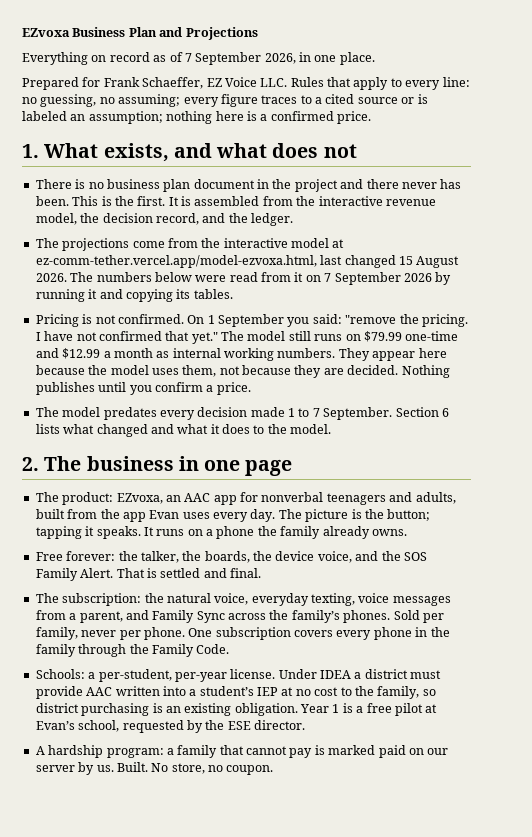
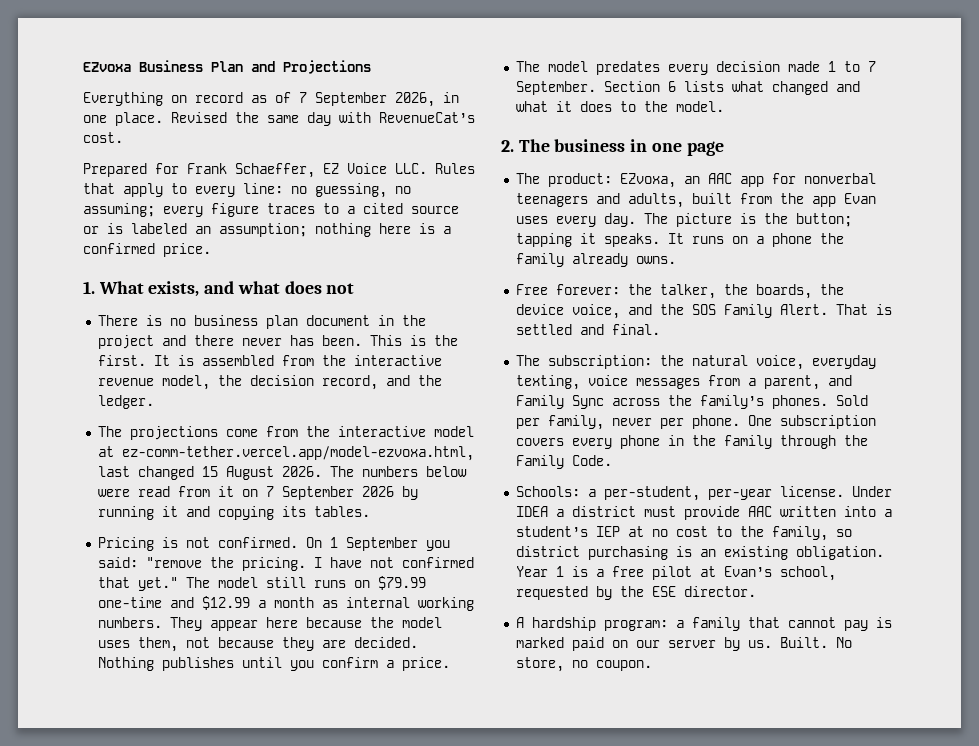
(375, 58) none -> [171,112,475,126] [83,132,123,143] Revised the same day with RevenueCat’s cost.

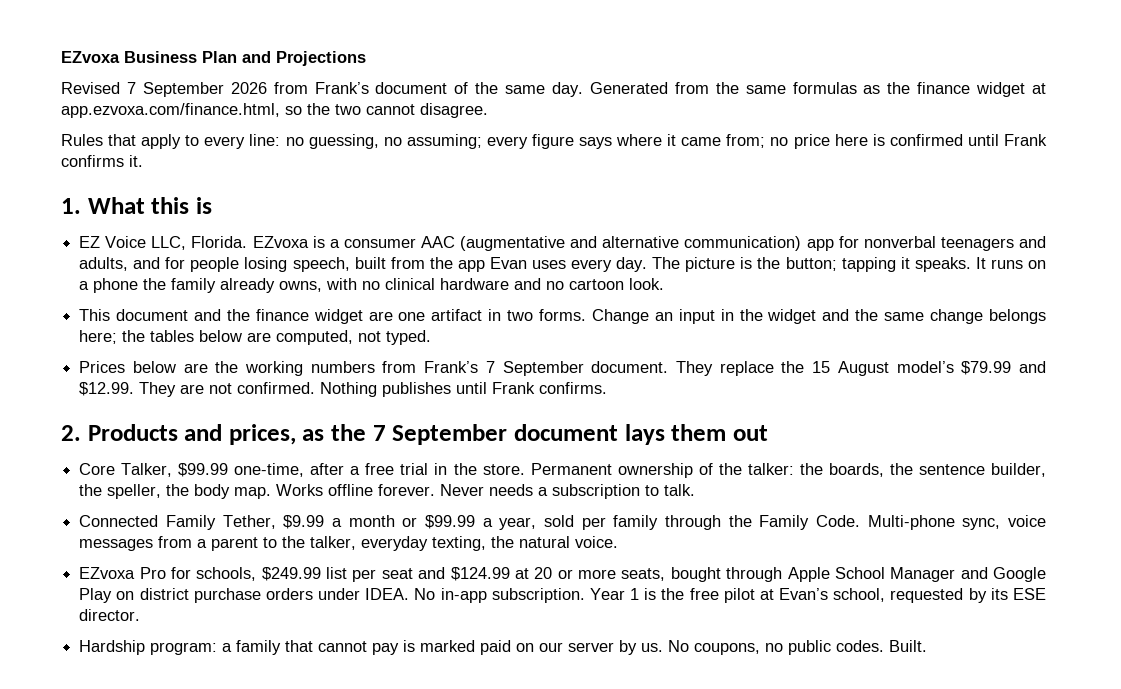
[83,92,459,107] [83,112,475,126] [83,132,123,143] [83,163,427,178] Everything on record as of 7 September 2026, in one place. Revised the same day with RevenueCat’s cost. // Prepared for Frank Schaeffer, EZ Voice LLC. -> [61,82,1046,97] [61,103,488,118] Revised 7 September 2026 from Frank’s document of the same day. Generated from the same formulas as the finance widget at app.ezvoxa.com/finance.html, so the two cannot disagree. //
[267,203,459,214] [83,223,451,237] [83,243,211,257] [83,281,355,297] [97,315,426,329] [97,335,458,349] [97,355,442,366] [97,375,442,390] [97,395,154,409] [97,426,474,440] [97,446,474,461] [97,466,467,480] [97,486,418,500] [97,506,370,520] [97,537,450,551] [97,557,474,571] [97,576,426,591] [97,596,474,611] [97,617,442,631] [97,637,418,652] [97,657,450,671] [515,61,876,75] [515,81,860,95] [515,101,724,112] [501,139,724,156] [515,173,732,188] traces to a cited source or is labeled an assumption; nothing here is a confirmed price. // 1. What exists, and what does not // There is no business plan document in the project and there never has been. This is the first. It is assembled from the interactive revenue model, the decision record, and the ledger. // The projections come from the interactive model at ez-comm-tether.vercel.app/model-ezvoxa.html, last changed 15 August 2026. The numbers below were read from it on 7 September 2026 by running it and copying its tables. // Pricing is not confirmed. On 1 September you said: "remove the pricing. I have not confirmed that yet." The model still runs on $79.99 one-time and $12.99 a month as internal working numbers. They appear here because the model uses them, not because they are decided. Nothing publishes until you confirm a price. // The model predates every decision made 1 to 7 September. Section 6 lists what changed and what it does to the model. // 2. The business in one page // The product: EZvoxa, an AAC -> [579,134,1047,149] [61,155,143,167] [61,197,212,214] [79,236,802,251] says where it came from; no price here is confirmed until Frank confirms it. // 1. What this is // EZ Voice LLC, Florida. EZvoxa is a consumer AAC (augmentative and alternative communication)
(684, 200) none -> [133,257,350,272] and for people losing speech,
[635,256,676,264] [515,284,844,299] [515,304,892,319] [515,324,660,335] [515,355,876,370] [515,375,852,390] [515,395,868,409] [515,415,876,430] [515,435,716,449] owns. // Free forever: the talker, the boards, the device voice, and the SOS Family Alert. That is settled and final. // The subscription: the natural voice, everyday texting, voice messages from a parent, and Family Sync across the family’s phones. Sold per family, never per phone. One subscription covers every phone in the -> [279,278,665,292] [79,309,1046,324] [79,330,432,345] [79,361,1046,376] [79,382,608,397] [61,424,768,445] [79,463,1047,478] [79,484,696,499] [79,515,606,530] owns, with no clinical hardware and no cartoon look. // This document and the finance widget are one artifact in two forms. Change an input in the widget and the same change belongs here; the tables below are computed, not typed. // Prices below are the working numbers from Frank’s 7 September document. They replace the 15 August model’s $79.99 and $12.99. They are not confirmed. Nothing publishes until Frank confirms. // 2. Products and prices, as the 7 September document lays them out // Core Talker, $99.99 one-time, after a free trial in the store. Permanent ownership of the talker: the boards, the sentence builder, the speller, the body map. Works offline forever. Never needs a subscription to talk. // Connected Family Tether, $9.99 a month or $99.99 a year, sold per
[515,486,892,501] [515,506,892,520] [515,526,852,541] [515,546,884,560] // Schools: a per-student, per-year license. Under IDEA a district must provide AAC written into a student’s IEP at no cost to the family, so district purchasing is an existing obligation. -> [867,515,1047,530] [79,536,619,551] [79,567,1047,582] [79,588,585,603] Multi-phone sync, voice messages from a parent to the talker, everyday texting, the natural voice. // EZvoxa Pro for schools, $249.99 list per seat and $124.99 at 20 or more seats, bought through Apple School Manager and Google Play on district purchase orders under IDEA. No in-app subscription.
[595,569,604,577] a -> [661,588,685,600] the
[619,586,644,597] the -> [990,588,1008,600] its
[515,617,596,631] A hardship -> [79,640,146,655] Hardship
[779,637,852,648] [515,657,652,672] Built. No store, no coupon. -> [668,640,928,655] No coupons, no public codes. Built.

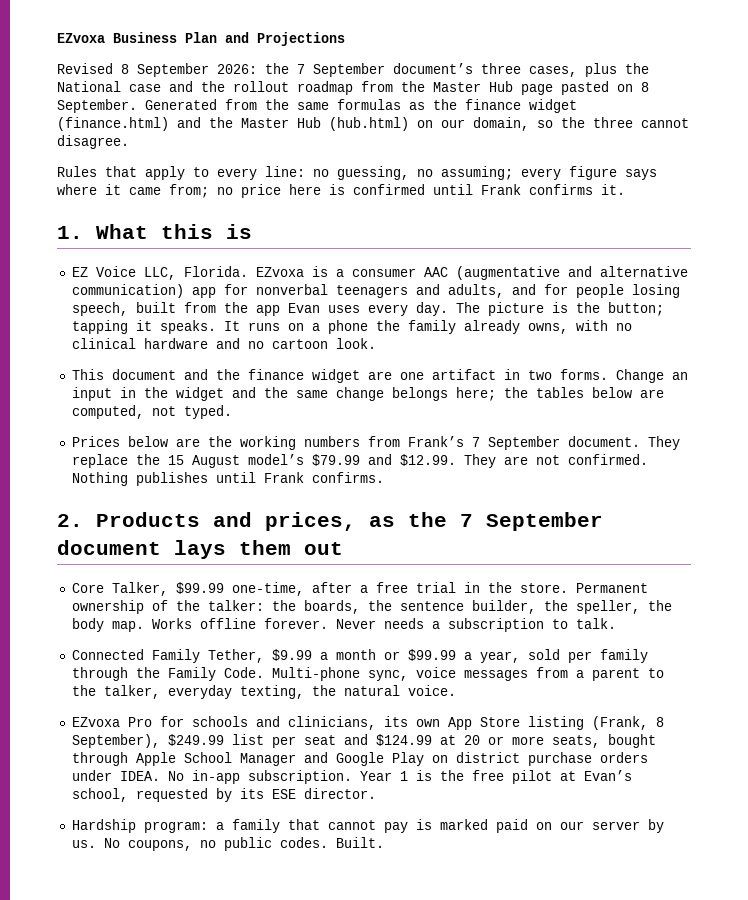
[126,82,583,97] 7 September 2026 from Frank’s document of the same day. -> [121,63,649,77] [57,81,649,95] [57,99,137,113] 8 September 2026: the 7 September document’s three cases, plus the National case and the rollout roadmap from the Master Hub page pasted on 8 September.
[1031,83,1046,94] [61,103,280,118] at app.ezvoxa.com/finance.html, -> [57,117,529,131] (finance.html) and the Master Hub (hub.html) on our domain,
[335,104,361,115] two -> [593,117,633,128] three
[196,567,257,581] schools, -> [191,716,664,730] [71,734,160,748] schools and clinicians, its own App Store listing (Frank, 8 September),

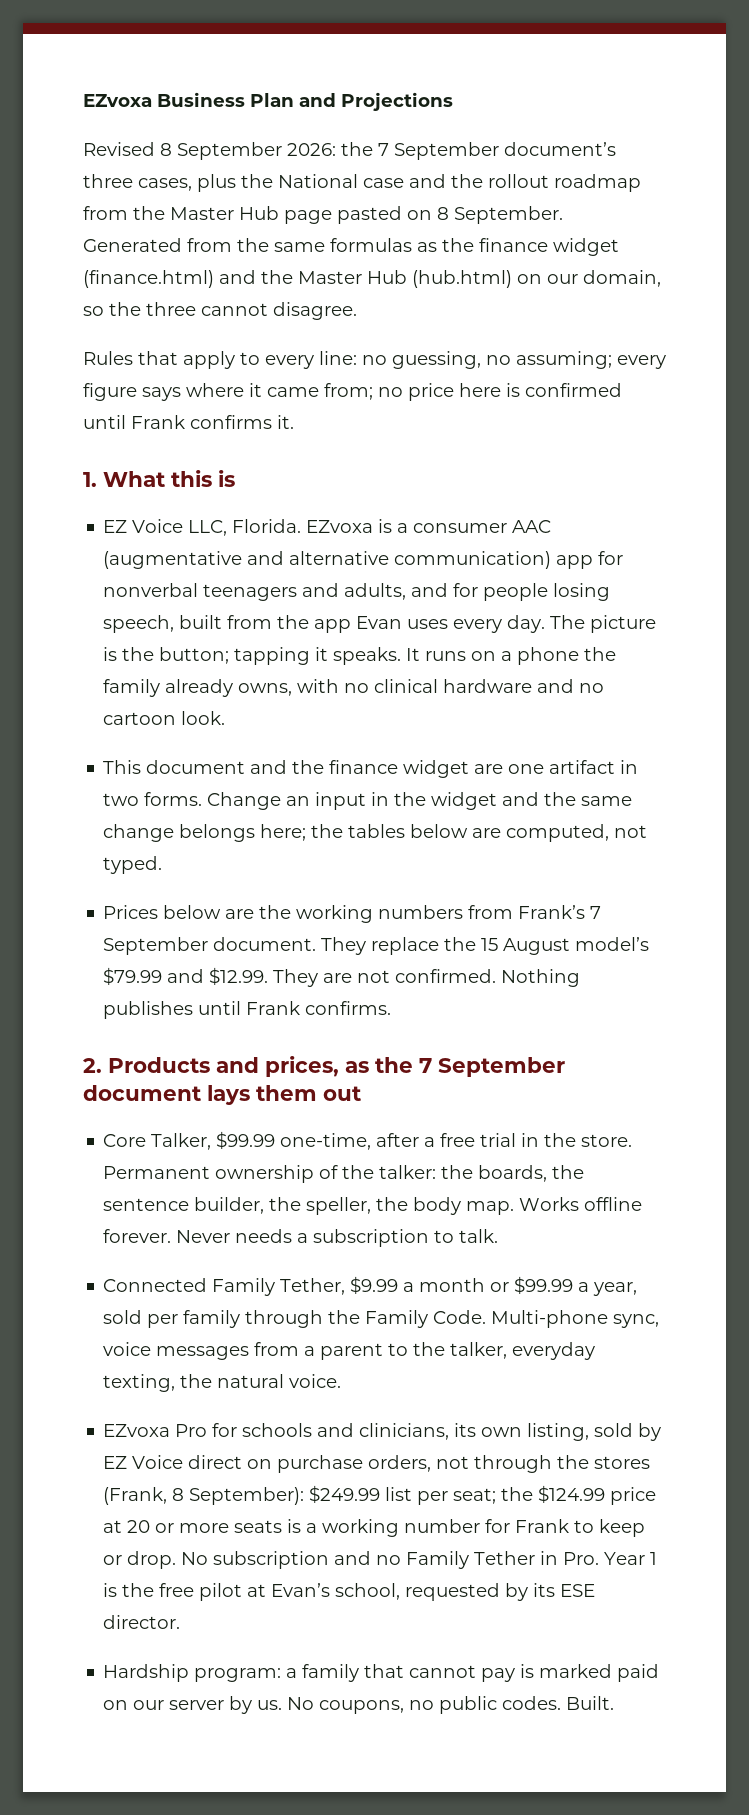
[447,716,584,730] App Store listing -> [527,1423,662,1441] [103,1455,651,1473] listing, sold by EZ Voice direct on purchase orders, not through the stores
[71,734,160,748] September), -> [189,1487,305,1505] September):
[303,734,656,748] [71,752,648,766] [71,770,352,784] seat and $124.99 at 20 or more seats, bought through Apple School Manager and Google Play on district purchase orders under IDEA. No in-app subscription. -> [453,1485,657,1505] [103,1519,646,1537] [103,1551,600,1569] seat; the $124.99 price at 20 or more seats is a working number for Frank to keep or drop. No subscription and no Family Tether in Pro.

